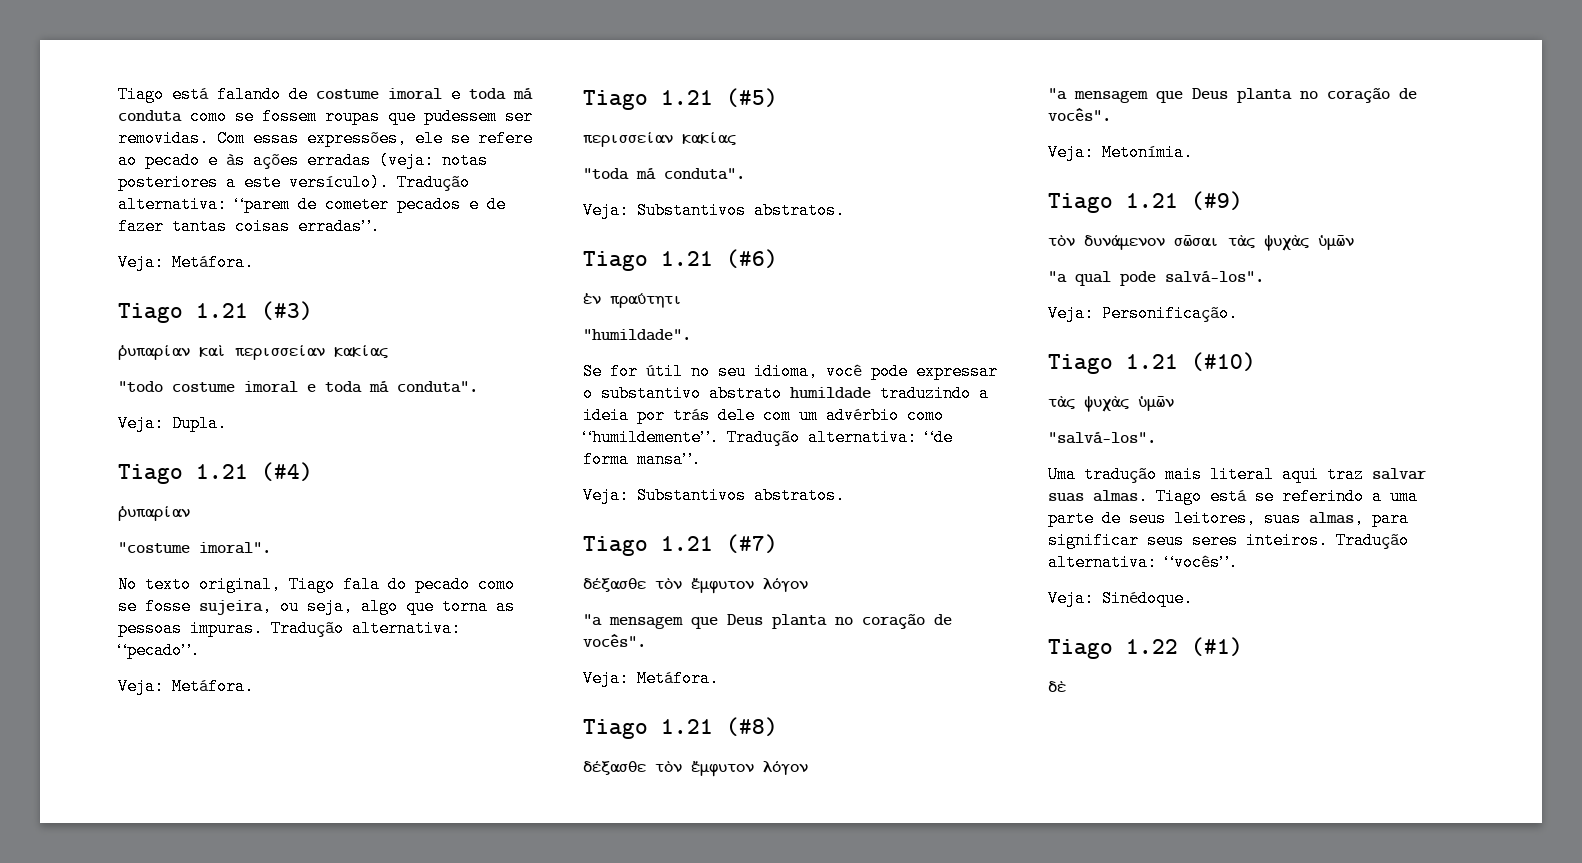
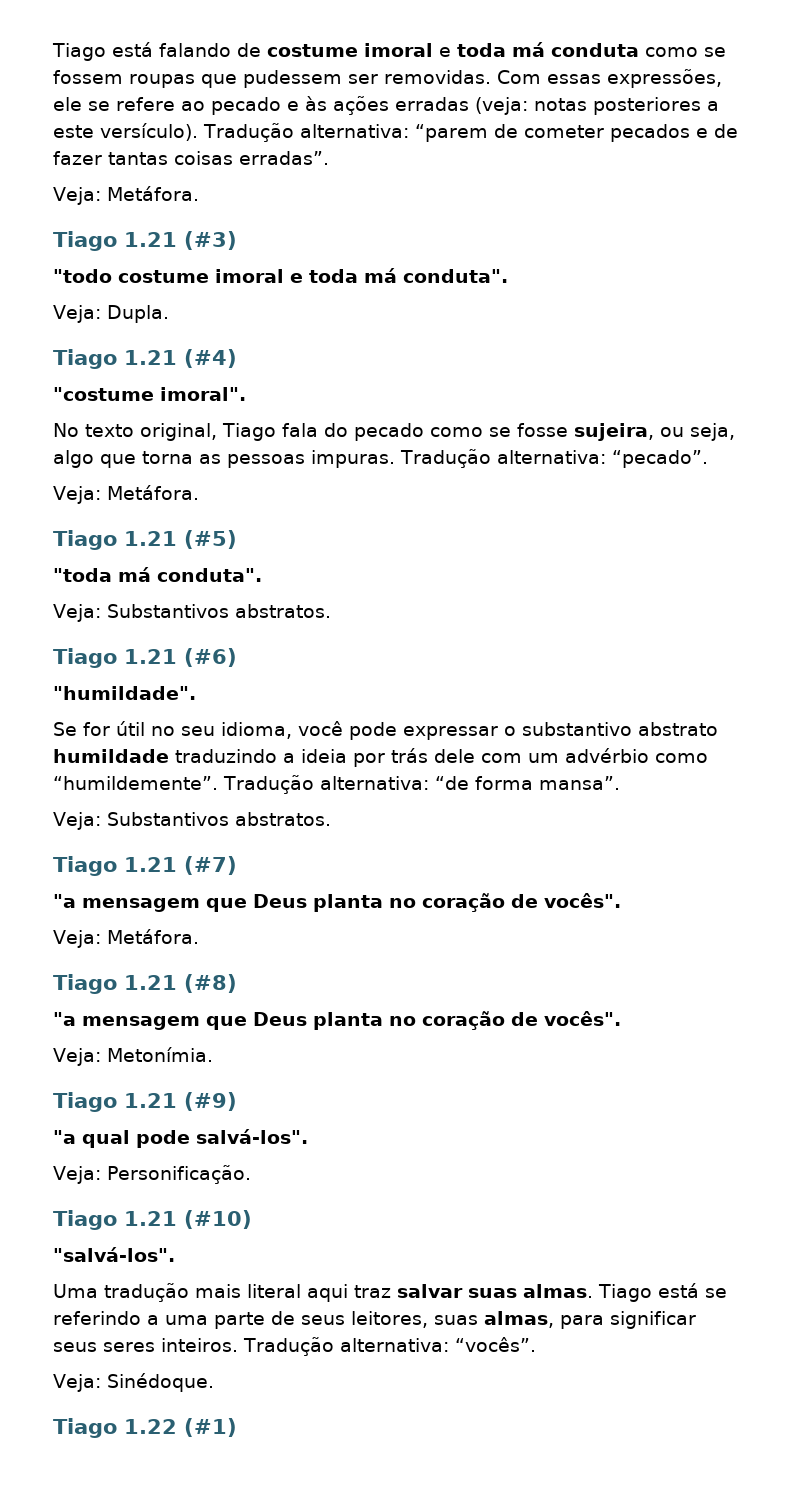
[118,345,388,360] // ῥυπαρίαν καὶ περισσείαν κακίας -> (237, 240) none
[118,506,190,521] // ῥυπαρίαν -> (237, 358) none
[583,132,736,147] // περισσείαν κακίας -> (237, 539) none
[583,293,682,308] // ἐν πραΰτητι -> (237, 657) none
[583,578,808,594] // δέξασθε τὸν ἔμφυτον λόγον -> (237, 865) none
[583,761,808,777] // δέξασθε τὸν ἔμφυτον λόγον -> (237, 983) none
[1048,235,1354,251] // τὸν δυνάμενον σῶσαι τὰς ψυχὰς ὑμῶν -> (237, 1101) none
[1048,396,1174,412] // τὰς ψυχὰς ὑμῶν -> (252, 1219) none
[1048,681,1066,692] // δὲ -> (237, 1427) none

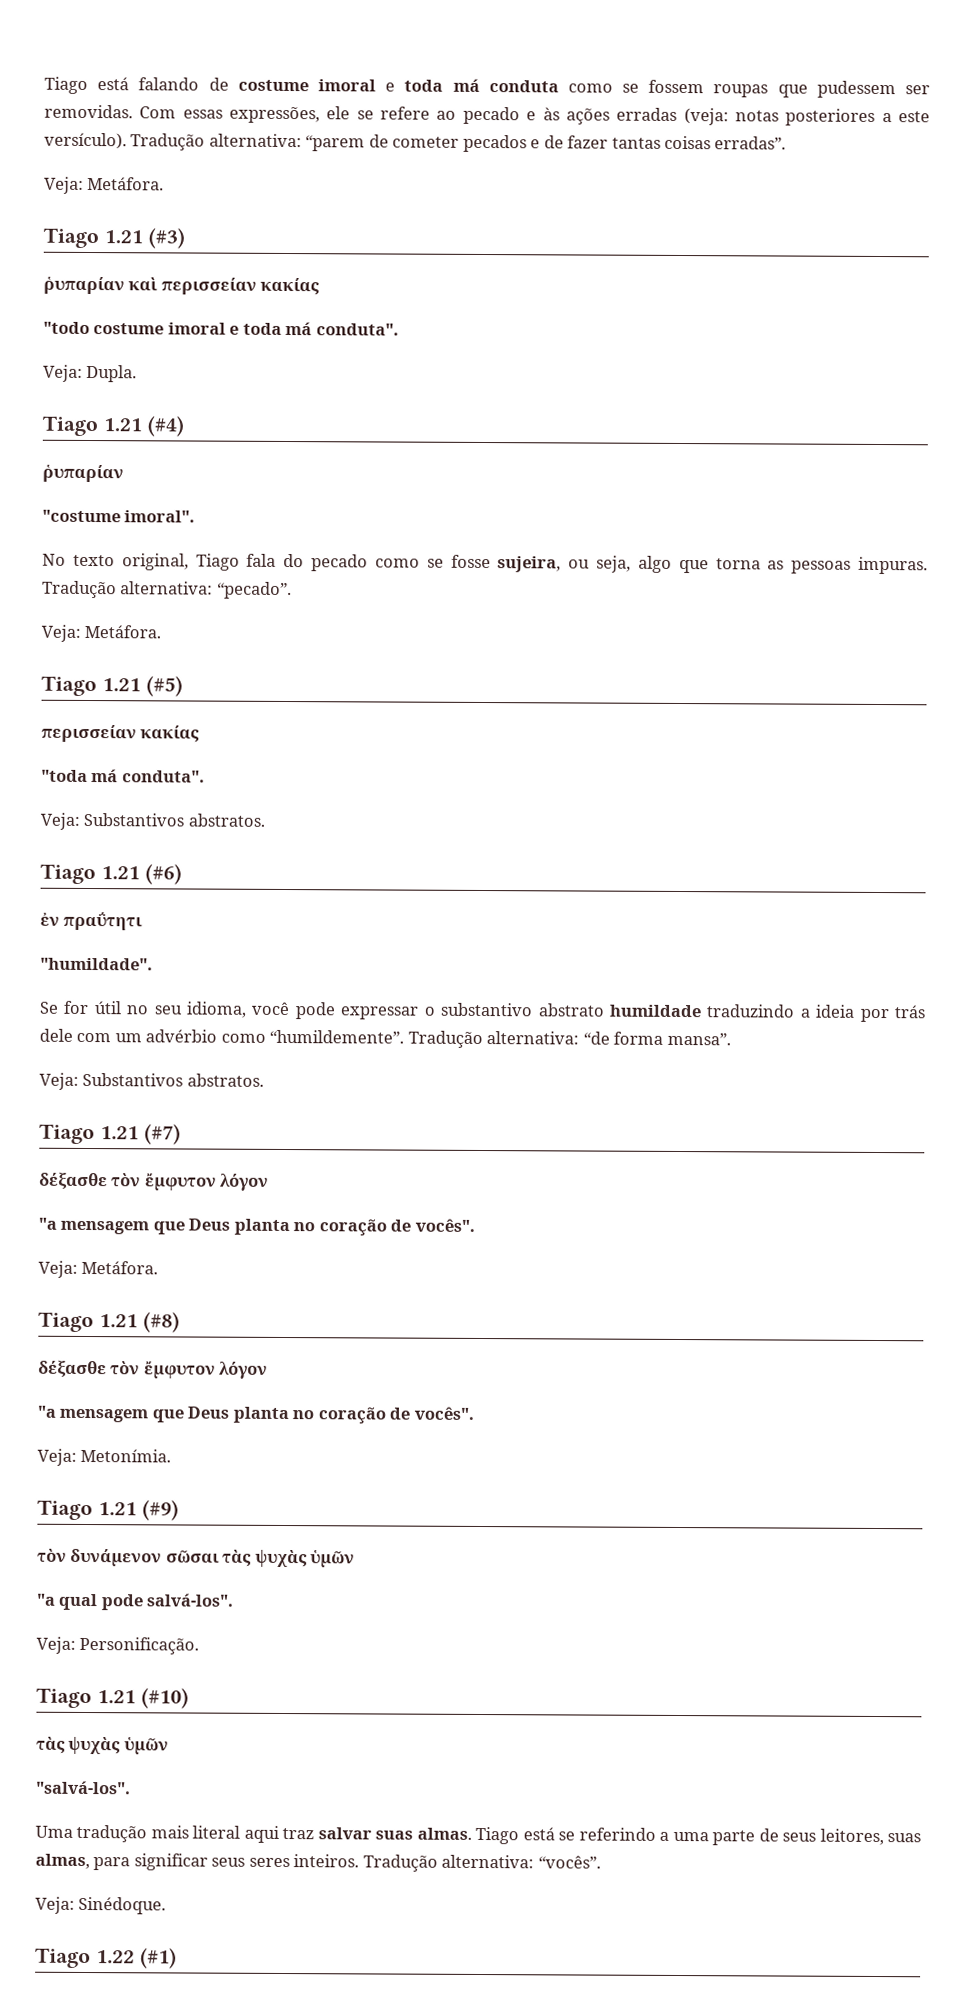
(237, 240) none -> [43,276,321,296] // ῥυπαρίαν καὶ περισσείαν κακίας
(237, 358) none -> [42,464,124,483] // ῥυπαρίαν
(237, 539) none -> [41,724,201,743] // περισσείαν κακίας
(237, 657) none -> [40,911,144,931] // ἐν πραΰτητι
(237, 865) none -> [39,1171,270,1191] // δέξασθε τὸν ἔμφυτον λόγον
(237, 983) none -> [38,1359,269,1379] // δέξασθε τὸν ἔμφυτον λόγον
(237, 1101) none -> [37,1548,356,1568] // τὸν δυνάμενον σῶσαι τὰς ψυχὰς ὑμῶν
(252, 1219) none -> [36,1736,169,1755] // τὰς ψυχὰς ὑμῶν

